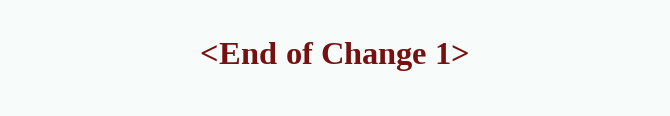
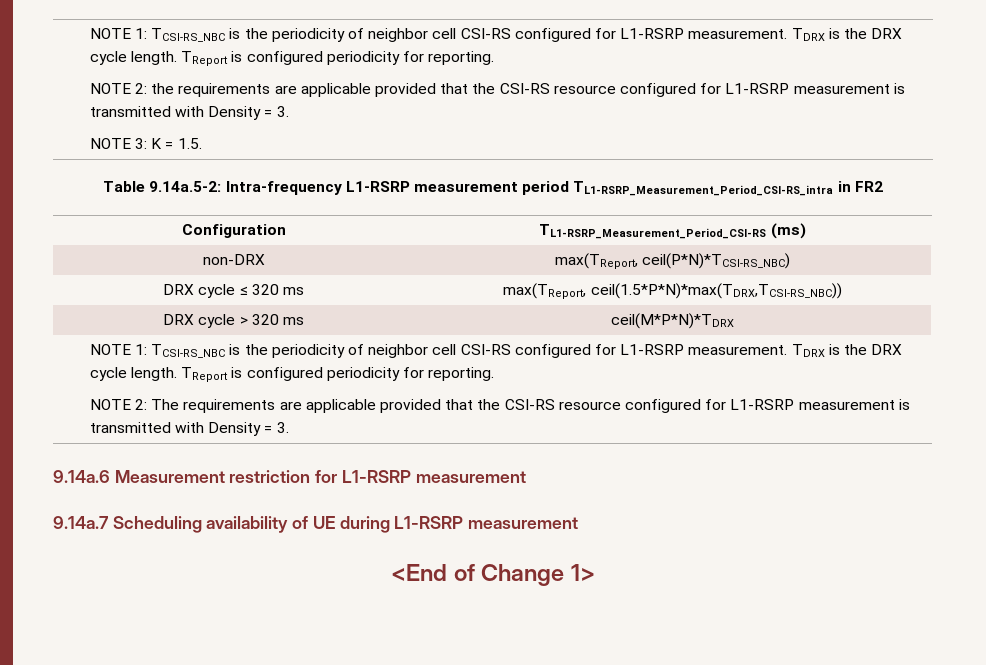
(199, 53) none -> [89,28,903,42] [89,51,495,66] [89,83,905,97] [89,106,289,120] [89,138,202,149] [103,181,883,196] [181,224,286,238] [539,223,806,239] [202,254,265,265] [554,253,791,269] [163,284,304,298] [503,283,842,299] [163,314,304,328] [611,313,734,329] [89,344,903,358] [89,367,495,382] [89,399,910,413] [89,422,289,436] [53,470,526,483] [53,516,579,533] NOTE 1: TCSI-RS_NBC is the periodicity of neighbor cell CSI-RS configured for L1-RSRP measurement. TDRX is the DRX cycle length. TReport is configured periodicity for reporting. // NOTE 2: the requirements are applicable provided that the CSI-RS resource configured for L1-RSRP measurement is transmitted with Density = 3. // NOTE 3: K = 1.5. // Table 9.14a.5-2: Intra-frequency L1-RSRP measurement period TL1-RSRP_Measurement_Period_CSI-RS_intra in FR2 // Configuration | TL1-RSRP_Measurement_Period_CSI-RS (ms) // non-DRX | max(TReport, ceil(P*N)*TCSI-RS_NBC) // DRX cycle ≤ 320 ms | max(TReport, ceil(1.5*P*N)*max(TDRX,TCSI-RS_NBC)) // DRX cycle > 320 ms | ceil(M*P*N)*TDRX // NOTE 1: TCSI-RS_NBC is the periodicity of neighbor cell CSI-RS configured for L1-RSRP measurement. TDRX is the DRX cycle length. TReport is configured periodicity for reporting. // NOTE 2: The requirements are applicable provided that the CSI-RS resource configured for L1-RSRP measurement is transmitted with Density = 3. // 9.14a.6 Measurement restriction for L1-RSRP measurement // 9.14a.7 Scheduling availability of UE during L1-RSRP measurement //

